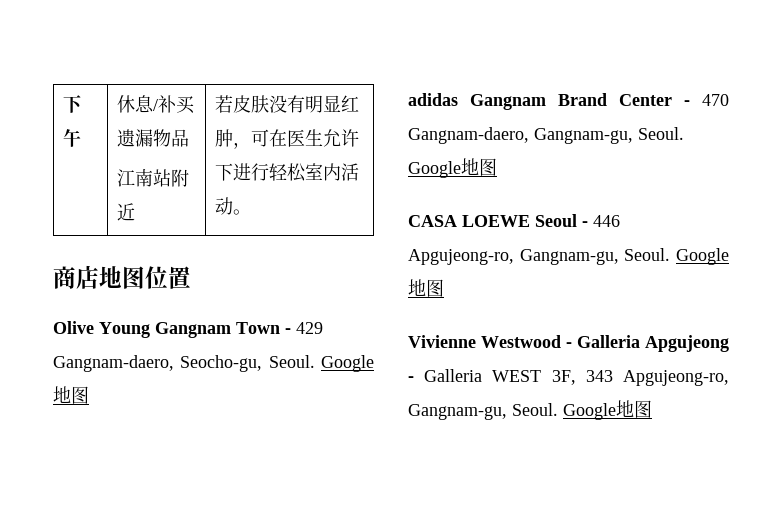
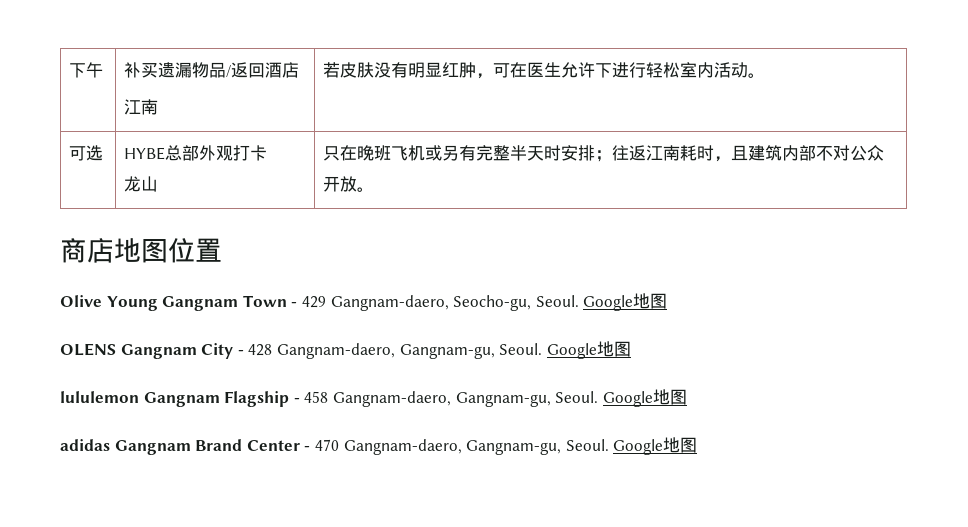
[116,95,158,113] 休息/ -> (103, 70) none
[116,168,189,187] [116,203,135,221] // 江南站附近 -> [225,62,299,78] [123,99,158,115] /返回酒店 // 江南
(251, 212) none -> [68,145,103,161] [123,145,267,161] [123,176,158,192] [322,145,884,162] [322,176,374,192] // 可选 | HYBE总部外观打卡 // 龙山 | 只在晚班飞机或另有完整半天时安排；往返江南耗时，且建筑内部不对公众开放。
(89, 395) none -> [60,341,631,359] [60,389,687,407] // OLENS Gangnam City - 428 Gangnam-daero, Gangnam-gu, Seoul. Google地图 // lululemon Gangnam Flagship - 458 Gangnam-daero, Gangnam-gu, Seoul. Google地图
[408,214,620,227] [408,248,729,265] [408,279,444,297] [408,335,729,352] [408,369,729,386] [408,400,652,420] // CASA LOEWE Seoul - 446 Apgujeong-ro, Gangnam-gu, Seoul. Google地图 // Vivienne Westwood - Galleria Apgujeong - Galleria WEST 3F, 343 Apgujeong-ro, Gangnam-gu, Seoul. Google地图 -> (698, 445) none

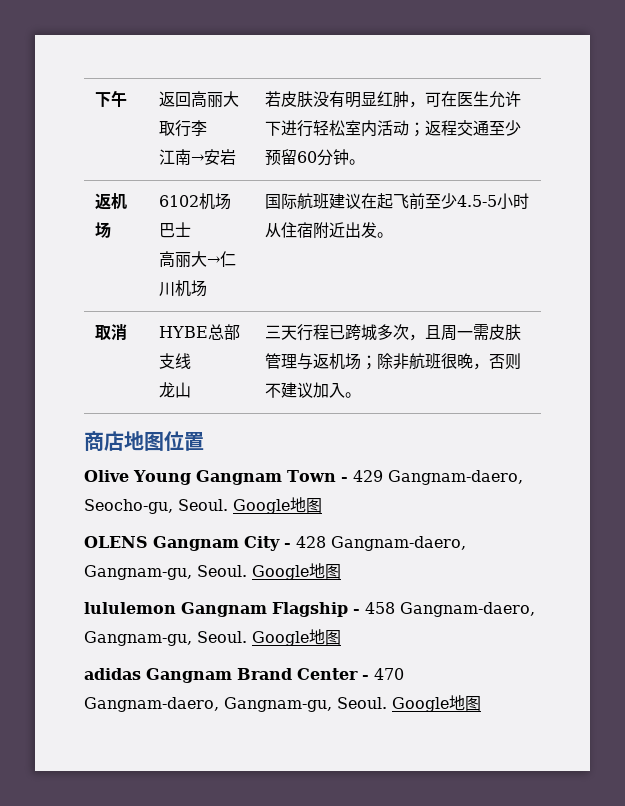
[123,62,299,78] [123,99,158,115] 补买遗漏物品/返回酒店 // 江南 -> [158,91,239,108] [158,120,207,137] [158,149,236,165] 返回高丽大取行李 // 江南→安岩
[747,73,765,78] [68,145,103,161] 。 // 可选 -> [408,120,521,137] [264,149,365,166] [94,193,127,210] [94,222,111,238] [158,193,231,210] [158,222,191,238] [158,251,236,268] [158,280,207,297] [264,193,529,210] [264,222,393,239] [94,324,127,341] ；返程交通至少预留60分钟。 // 返机场 | 6102机场巴士 // 高丽大→仁川机场 | 国际航班建议在起飞前至少4.5-5小时从住宿附近出发。 // 取消
[198,145,267,161] 外观打卡 -> [158,353,191,369] 支线
[322,145,884,162] [322,176,357,192] 只在晚班飞机或另有完整半天时安排；往返江南耗时，且建筑内部不对公众开放 -> [264,324,521,341] [264,353,521,370] [264,382,345,398] 三天行程已跨城多次，且周一需皮肤管理与返机场；除非航班很晚，否则不建议加入

